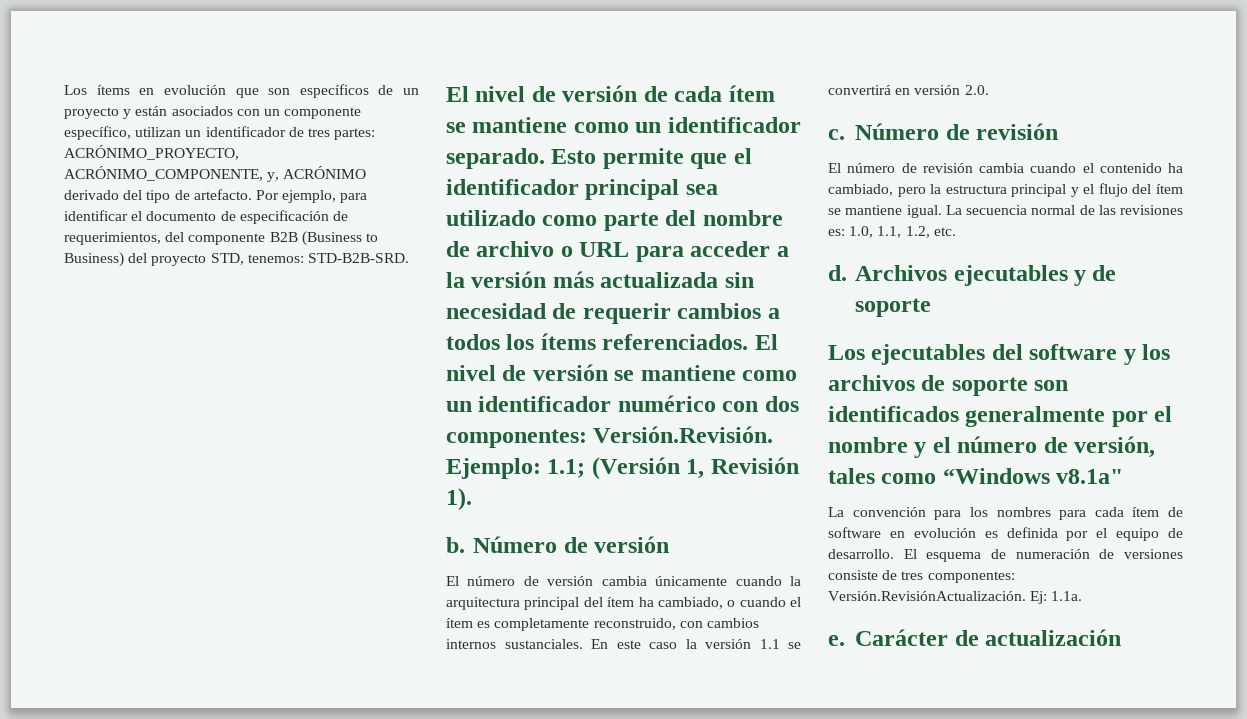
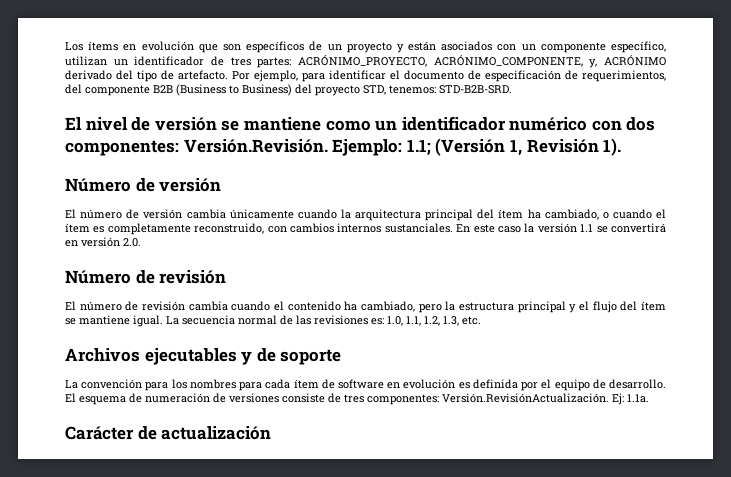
[643,85,775,102] [446,117,801,133] [446,148,752,169] [446,179,718,200] [446,210,783,231] [446,241,789,262] [446,271,754,288] [446,303,780,324] [446,333,778,350] [446,364,608,381] de cada ítem se mantiene como un identificador separado. Esto permite que el identificador principal sea utilizado como parte del nombre de archivo o URL para acceder a la versión más actualizada sin necesidad de requerir cambios a todos los ítems referenciados. El nivel de versión -> (217, 124) none
[446,537,465,553] b. -> (622, 147) none
[828,129,845,140] c. -> (141, 242) none
(930, 232) none -> [443,316,459,326] 1.3,
[828,265,847,281] d. -> (481, 320) none
[828,344,1171,365] [828,375,1069,396] [828,406,1173,427] [828,436,1156,458] [828,468,1124,484] // Los ejecutables del software y los archivos de soporte son identificados generalmente por el nombre y el número de versión, tales como “Windows v8.1a" -> (342, 357) none
[828,635,845,646] e. -> (649, 398) none

